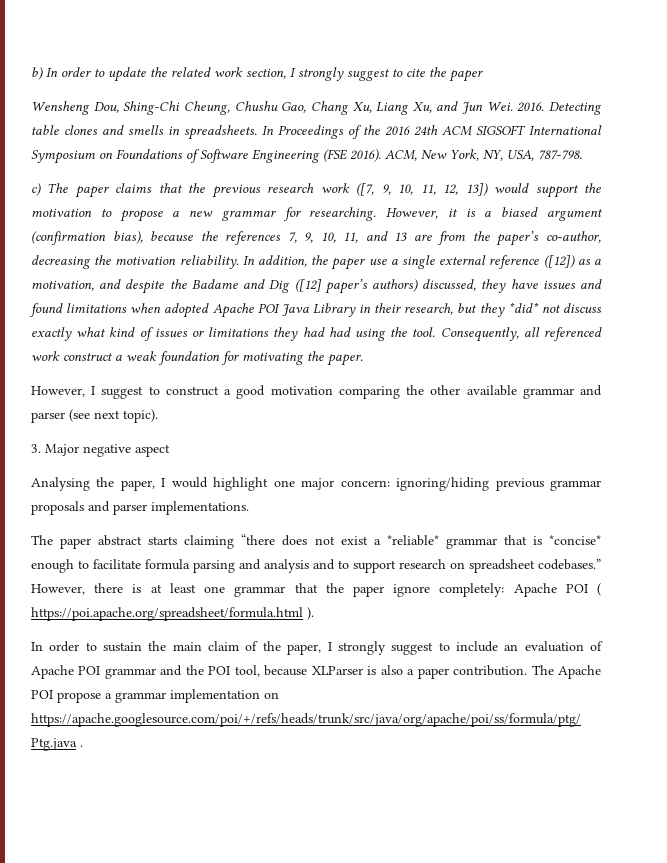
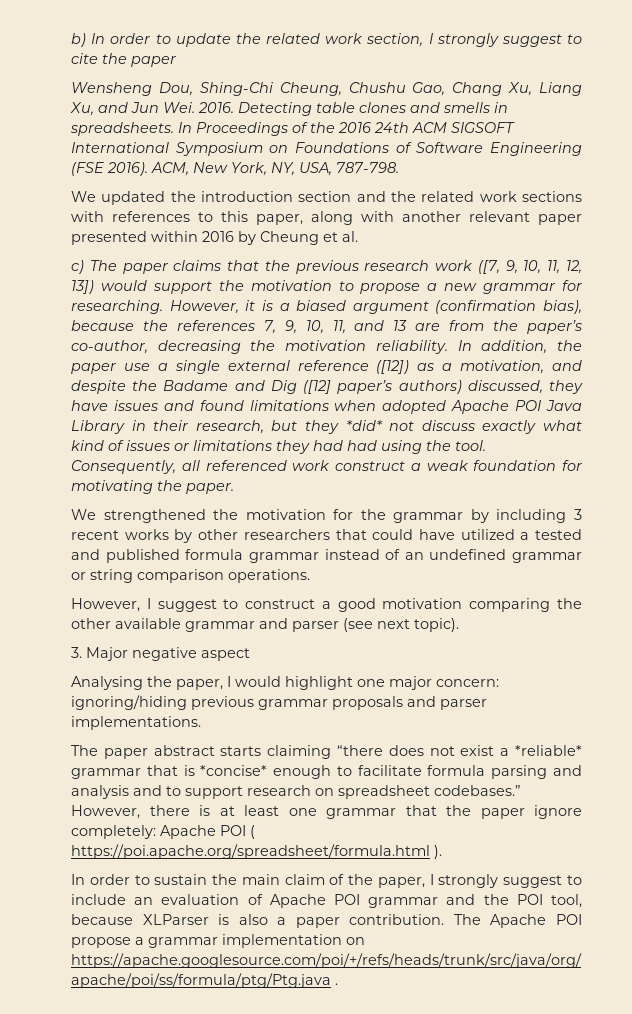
(582, 155) none -> [71,191,582,205] [71,211,582,225] [71,231,358,245] // We updated the introduction section and the related work sections with references to this paper, along with another relevant paper presented within 2016 by Cheung et al.
(363, 360) none -> [71,509,582,523] [71,529,582,543] [71,549,582,563] [71,569,310,583] // We strengthened the motivation for the grammar by including 3 recent works by other researchers that could have utilized a tested and published formula grammar instead of an undefined grammar or string comparison operations.

